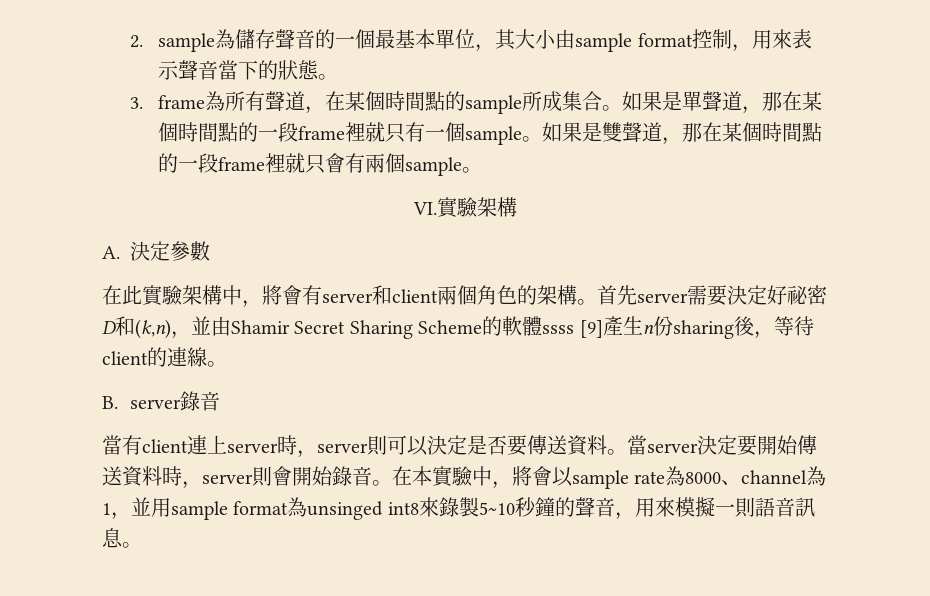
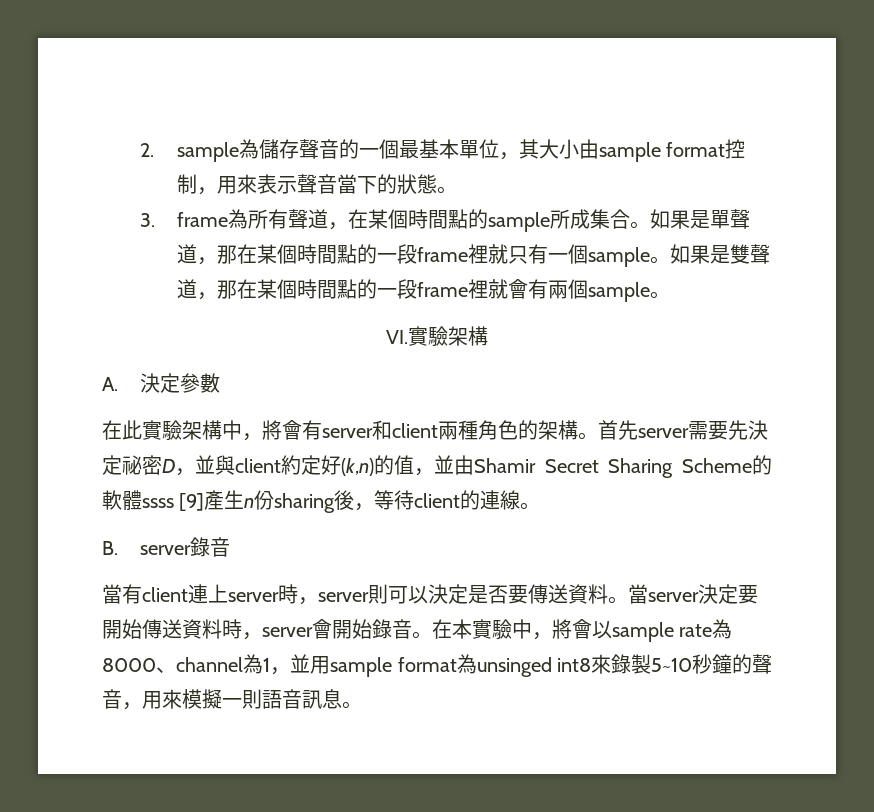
[305,154,326,174] 只 -> (508, 289) none
[457,285,477,305] 個 -> [458,420,478,440] 種
[727,285,787,305] 決定好 -> [728,420,768,440] [102,455,122,475] 先決定
[115,316,171,339] 和(k,n) -> [175,455,414,476] ，並與client約定好(k,n)的值
[252,466,272,487] 則 -> (313, 632) none

